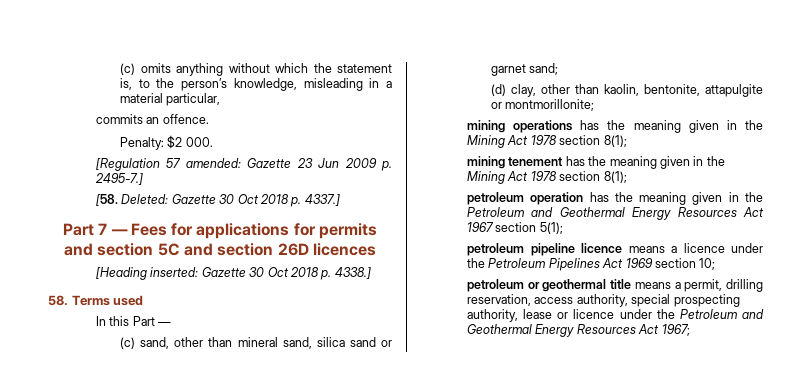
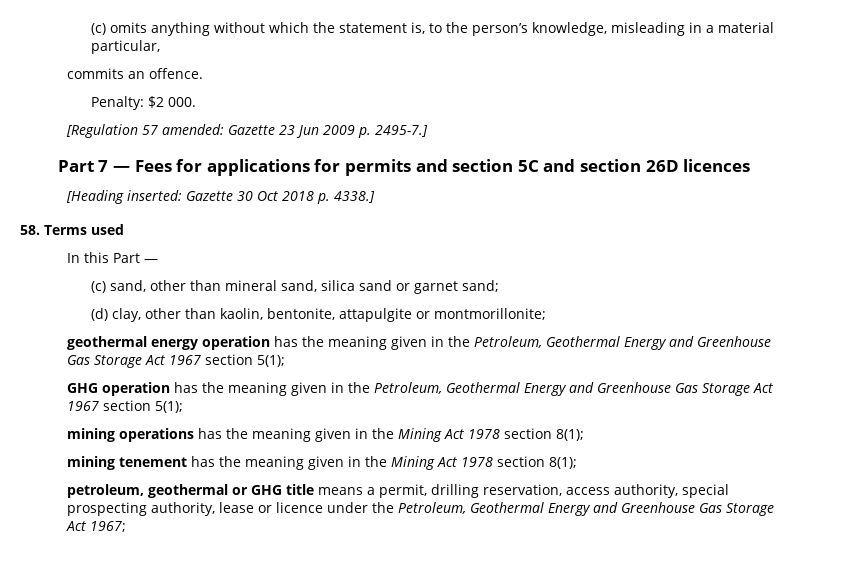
[96,194,340,207] // [58. Deleted: Gazette 30 Oct 2018 p. 4337.] -> (429, 131) none
(595, 105) none -> [67,336,772,350] [67,354,286,368] [67,382,774,396] [67,400,184,413] // geothermal energy operation has the meaning given in the Petroleum, Geothermal Energy and Greenhouse Gas Storage Act 1967 section 5(1); // GHG operation has the meaning given in the Petroleum, Geothermal Energy and Greenhouse Gas Storage Act 1967 section 5(1);
[467,192,763,205] [467,207,764,220] [467,222,563,234] [467,243,763,256] [467,258,716,271] [467,279,607,292] petroleum operation has the meaning given in the Petroleum and Geothermal Energy Resources Act 1967 section 5(1); // petroleum pipeline licence means a licence under the Petroleum Pipelines Act 1969 section 10; // petroleum or geothermal -> [67,484,283,498] petroleum, geothermal or GHG
[679,309,764,319] [467,324,636,337] Petroleum and Geothermal Energy Resources -> [398,502,775,516] Petroleum, Geothermal Energy and Greenhouse Gas Storage

